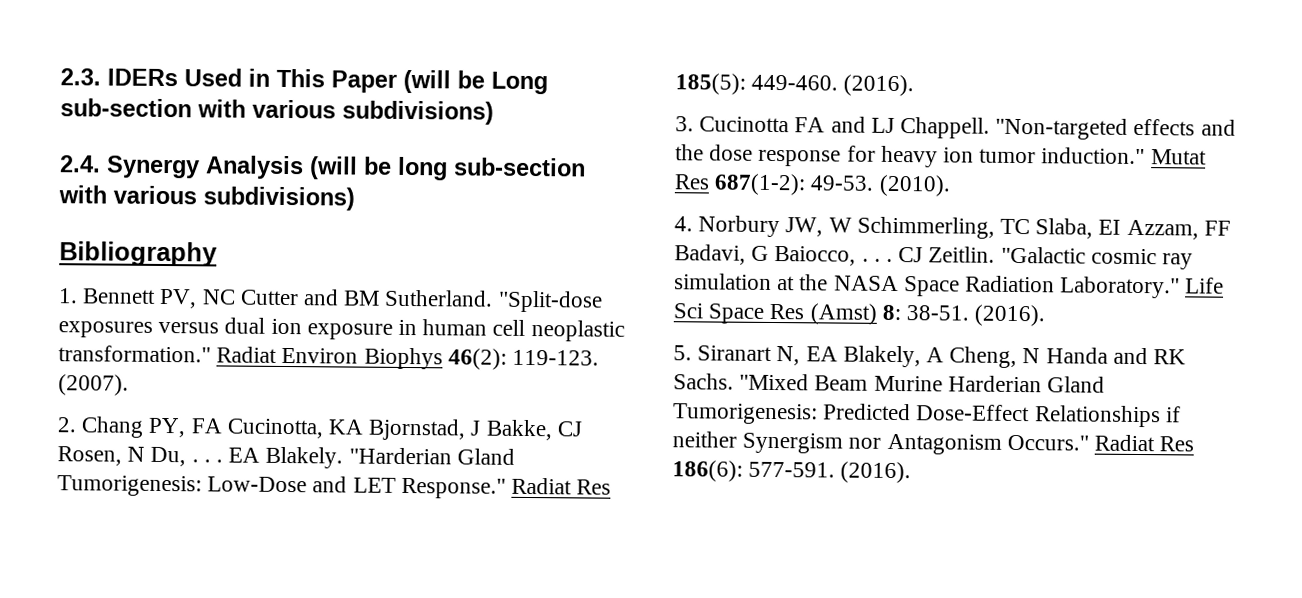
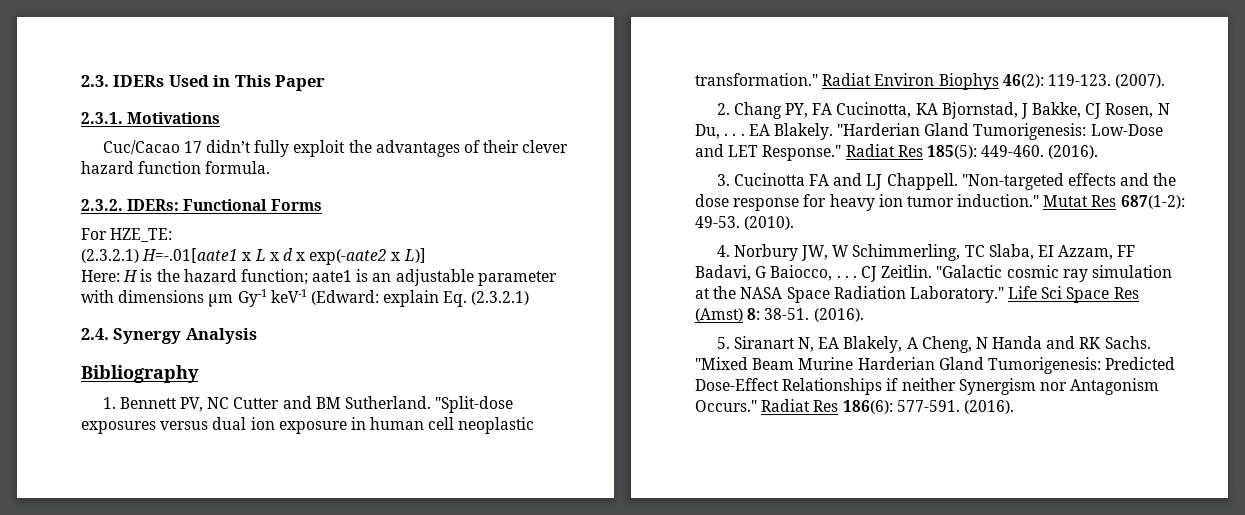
[403,69,548,95] [60,98,494,125] [60,155,586,181] [58,185,355,211] (will be Long sub-section with various subdivisions) // 2.4. Synergy Analysis (will be long sub-section with various subdivisions) -> [81,112,221,124] [102,140,569,157] [81,161,271,174] [81,199,322,211] [81,228,173,242] [81,248,426,265] [81,269,557,286] [81,289,530,307] [81,328,257,344] // 2.3.1. Motivations // Cuc/Cacao 17 didn’t fully exploit the advantages of their clever hazard function formula. // 2.3.2. IDERs: Functional Forms // For HZE_TE: // (2.3.2.1) H=-.01[aate1 x L x d x exp(-aate2 x L)] // Here: H is the hazard function; aate1 is an adjustable parameter with dimensions μm Gy-1 keV-1 (Edward: explain Eq. (2.3.2.1) // 2.4. Synergy Analysis

